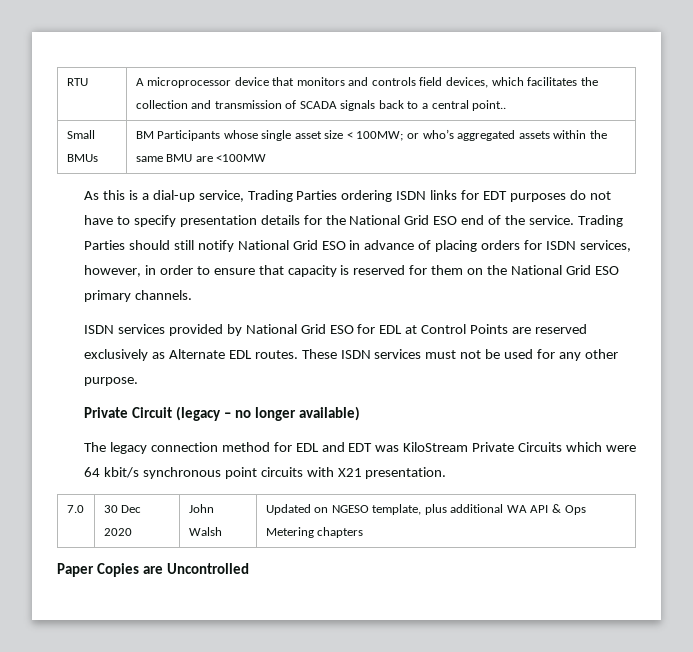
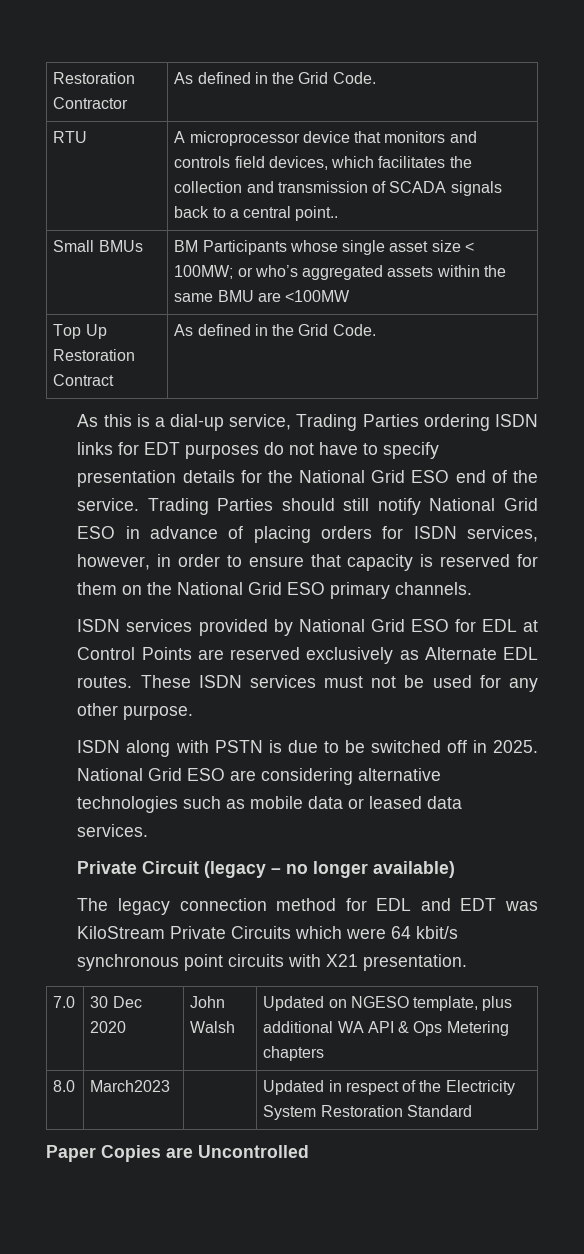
(66, 82) none -> [53,72,136,84] [53,97,129,109] [174,72,376,84] Restoration Contractor | As defined in the Grid Code. //
(267, 158) none -> [53,324,107,339] [53,349,136,361] [53,374,115,386] [174,324,376,336] // Top Up Restoration Contract | As defined in the Grid Code.
(139, 381) none -> [77,740,538,757] [77,768,442,785] [77,796,463,813] [77,824,149,837] // ISDN along with PSTN is due to be switched off in 2025. National Grid ESO are considering alternative technologies such as mobile data or leased data services.
(364, 532) none -> [53,1080,76,1092] [90,1080,171,1092] [263,1080,515,1095] [263,1105,472,1120] // 8.0 | March2023 | | Updated in respect of the Electricity System Restoration Standard

